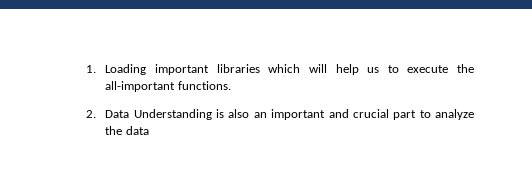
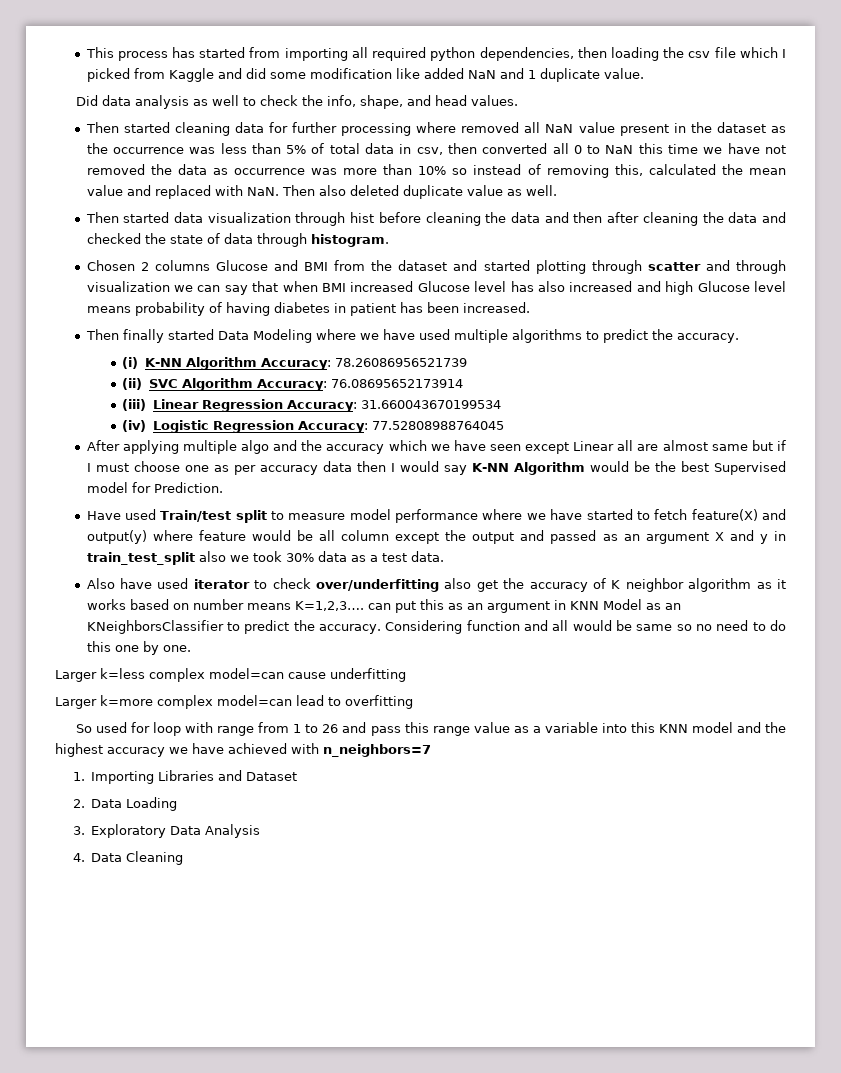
[86,64,475,75] [105,81,231,92] [86,109,475,120] [105,126,149,135] 1. Loading important libraries which will help us to execute the all-important functions. // 2. Data Understanding is also an important and crucial part to analyze the data -> [85,47,787,61] [86,68,644,82] [76,95,519,109] [85,122,787,136] [86,143,786,155] [86,164,786,178] [86,185,557,199] [85,212,787,226] [86,233,389,247] [86,260,787,274] [86,281,786,295] [86,302,530,316] [85,329,739,343] [122,357,467,370] [122,378,463,391] [122,399,501,412] [122,420,504,433] [86,440,787,454] [86,461,786,475] [86,482,223,493] [86,509,786,523] [86,530,787,544] [86,551,444,565] [86,578,787,592] [86,599,681,613] [86,620,787,634] [86,641,191,655] [55,668,406,682] [55,695,413,709] [76,722,786,736] [55,743,431,757] [72,770,298,784] [72,797,178,811] [72,824,261,838] [72,851,184,865] This process has started from importing all required python dependencies, then loading the csv file which I picked from Kaggle and did some modification like added NaN and 1 duplicate value. // Did data analysis as well to check the info, shape, and head values. // Then started cleaning data for further processing where removed all NaN value present in the dataset as the occurrence was less than 5% of total data in csv, then converted all 0 to NaN this time we have not removed the data as occurrence was more than 10% so instead of removing this, calculated the mean value and replaced with NaN. Then also deleted duplicate value as well. // Then started data visualization through hist before cleaning the data and then after cleaning the data and checked the state of data through histogram. // Chosen 2 columns Glucose and BMI from the dataset and started plotting through scatter and through visualization we can say that when BMI increased Glucose level has also increased and high Glucose level means probability of having diabetes in patient has been increased. // Then finally started Data Modeling where we have used multiple algorithms to predict the accuracy. // (i) K-NN Algorithm Accuracy: 78.26086956521739 // (ii) SVC Algorithm Accuracy: 76.08695652173914 // (iii) Linear Regression Accuracy: 31.660043670199534 // (iv) Logistic Regression Accuracy: 77.52808988764045 // After applying multiple algo and the accuracy which we have seen except Linear all are almost same but if I must choose one as per accuracy data then I would say K-NN Algorithm would be the best Supervised model for Prediction. // Have used Train/test split to measure model performance where we have started to fetch feature(X) and output(y) where feature would be all column except the output and passed as an argument X and y in train_test_split also we took 30% data as a test data. // Also have used iterator to check over/underfitting also get the accuracy of K neighbor algorithm as it works based on number means K=1,2,3…. can put this as an argument in KNN Model as an KNeighborsClassifier to predict the accuracy. Considering function and all would be same so no need to do this one by one. // Larger k=less complex model=can cause underfitting // Larger k=more complex model=can lead to overfitting // So used for loop with range from 1 to 26 and pass this range value as a variable into this KNN model and the highest accuracy we have achieved with n_neighbors=7 // 1. Importing Libraries and Dataset // 2. Data Loading // 3. Exploratory Data Analysis // 4. Data Cleaning

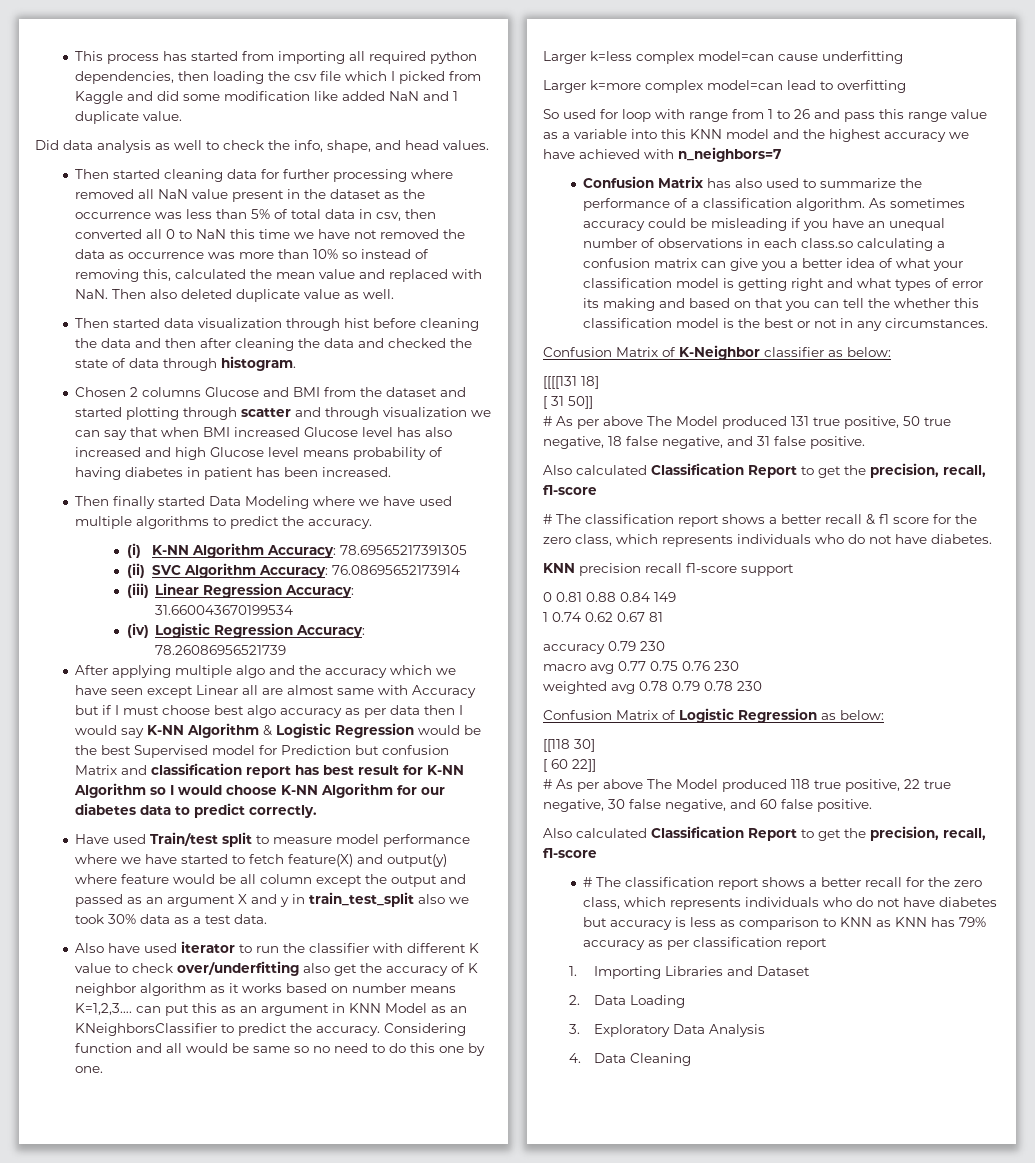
[334,358,467,367] 78.26086956521739 -> [340,545,468,555] 78.69565217391305
[371,421,504,430] 77.52808988764045 -> [155,645,287,655] 78.26086956521739
(748, 447) none -> [378,685,477,698] with Accuracy
[184,465,318,475] one as per accuracy -> [214,705,387,718] best algo accuracy as per
(585, 468) none -> [263,723,415,738] & Logistic Regression
[153,482,223,493] Prediction. -> [281,745,450,755] [75,763,465,778] [74,783,446,798] [75,803,318,818] Prediction but confusion Matrix and classification report has best result for K-NN Algorithm so I would choose K-NN Algorithm for our diabetes data to predict correctly.
(268, 584) none -> [256,943,480,953] [75,963,129,973] run the classifier with different K value to
(431, 750) none -> [583,176,923,188] [583,198,966,211] [583,218,946,231] [583,238,946,251] [583,258,964,271] [583,278,984,291] [583,298,980,311] [583,318,989,331] [543,345,891,360] [543,376,599,389] [543,396,593,409] [543,416,951,429] [543,436,865,449] [543,463,986,478] [543,485,597,495] [543,514,977,527] [543,534,992,547] [543,563,794,576] [543,592,676,602] [543,612,663,622] [543,641,665,654] [543,661,739,674] [543,681,762,694] [543,708,884,723] [543,739,595,752] [543,759,596,772] [543,779,951,792] [543,799,872,812] [543,826,986,841] [543,848,597,858] [583,877,983,890] [583,897,998,910] [583,917,987,930] [583,937,828,950] // Confusion Matrix has also used to summarize the performance of a classification algorithm. As sometimes accuracy could be misleading if you have an unequal number of observations in each class.so calculating a confusion matrix can give you a better idea of what your classification model is getting right and what types of error its making and based on that you can tell the whether this classification model is the best or not in any circumstances. // Confusion Matrix of K-Neighbor classifier as below: // [[[[131 18] // [ 31 50]] // # As per above The Model produced 131 true positive, 50 true negative, 18 false negative, and 31 false positive. // Also calculated Classification Report to get the precision, recall, f1-score // # The classification report shows a better recall & f1 score for the zero class, which represents individuals who do not have diabetes. // KNN precision recall f1-score support // 0 0.81 0.88 0.84 149 // 1 0.74 0.62 0.67 81 // accuracy 0.79 230 // macro avg 0.77 0.75 0.76 230 // weighted avg 0.78 0.79 0.78 230 // Confusion Matrix of Logistic Regression as below: // [[118 30] // [ 60 22]] // # As per above The Model produced 118 true positive, 22 true negative, 30 false negative, and 60 false positive. // Also calculated Classification Report to get the precision, recall, f1-score // # The classification report shows a better recall for the zero class, which represents individuals who do not have diabetes but accuracy is less as comparison to KNN as KNN has 79% accuracy as per classification report

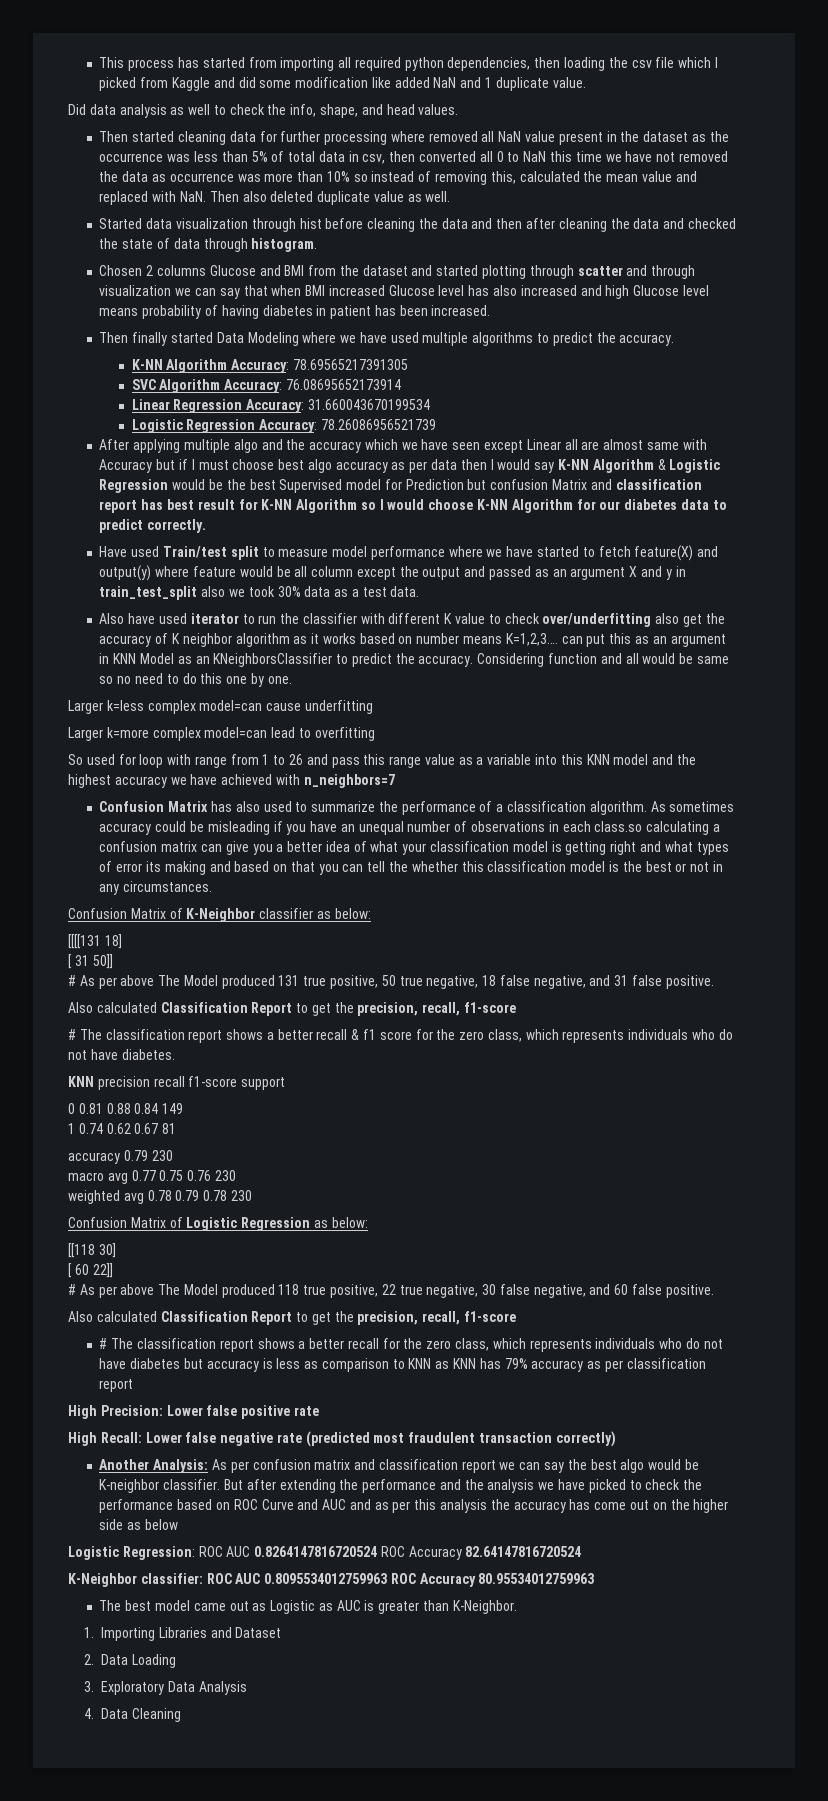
[75,318,161,328] Then started -> [99,218,143,229] Started
[126,543,141,558] (i) -> (675, 340) none
[126,563,145,578] (ii) -> (408, 364) none
[126,583,149,598] (iii) -> (401, 384) none
[126,623,149,638] (iv) -> (430, 404) none
(828, 944) none -> [68,1405,319,1419] [68,1431,616,1447] [99,1459,699,1473] [99,1479,703,1493] [99,1499,729,1513] [99,1519,179,1530] [68,1546,582,1560] [68,1573,595,1587] [99,1600,517,1614] // High Precision: Lower false positive rate // High Recall: Lower false negative rate (predicted most fraudulent transaction correctly) // Another Analysis: As per confusion matrix and classification report we can say the best algo would be K-neighbor classifier. But after extending the performance and the analysis we have picked to check the performance based on ROC Curve and AUC and as per this analysis the accuracy has come out on the higher side as below // Logistic Regression: ROC AUC 0.8264147816720524 ROC Accuracy 82.64147816720524 // K-Neighbor classifier: ROC AUC 0.8095534012759963 ROC Accuracy 80.95534012759963 // The best model came out as Logistic as AUC is greater than K-Neighbor.

